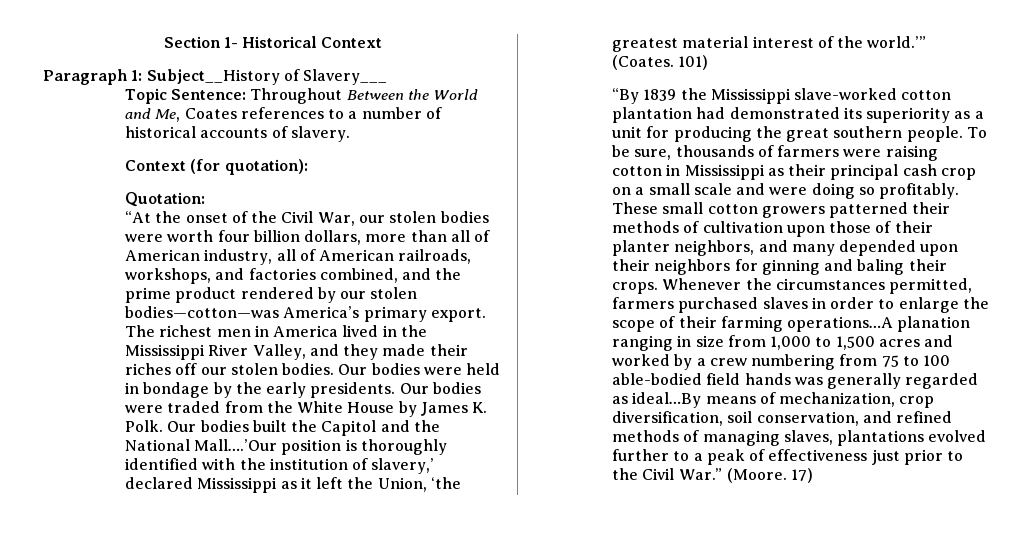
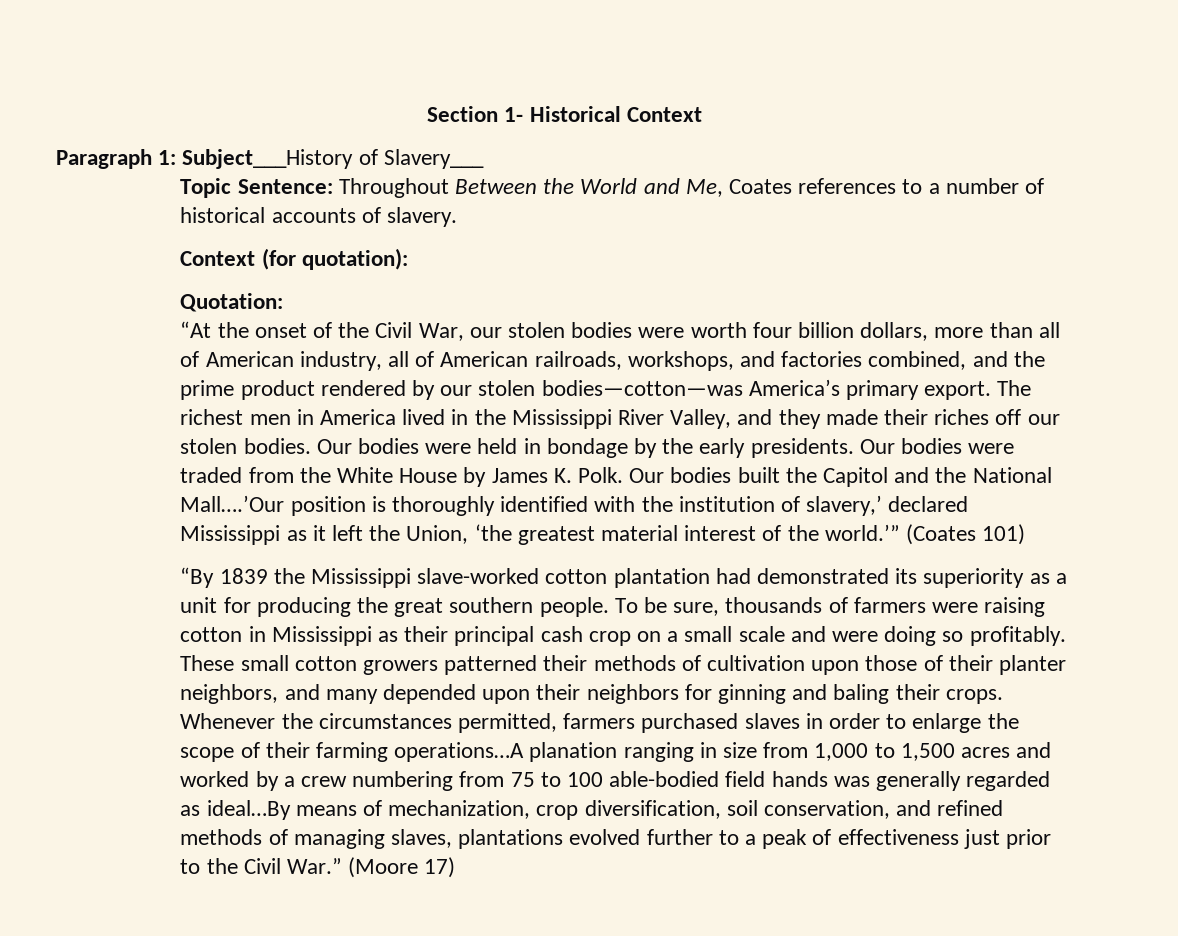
[146,69,280,85] Subject__History -> [182,149,354,169] Subject___History
[611,55,674,70] (Coates. -> [906,524,977,545] (Coates
[726,468,787,483] (Moore. -> [348,857,419,878] (Moore

